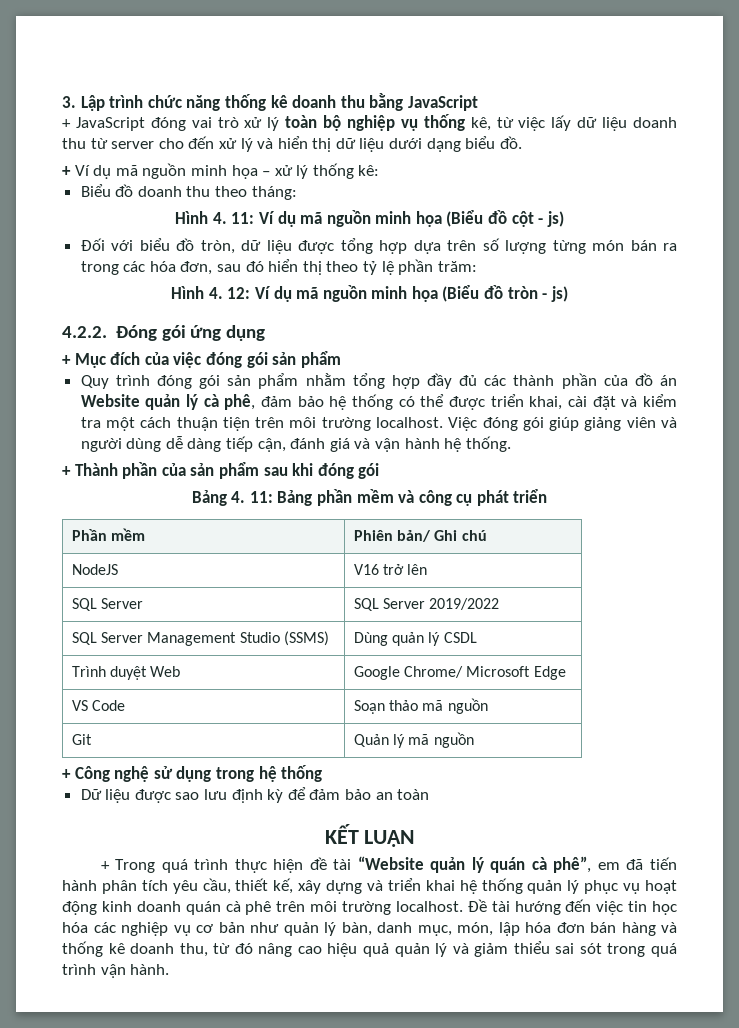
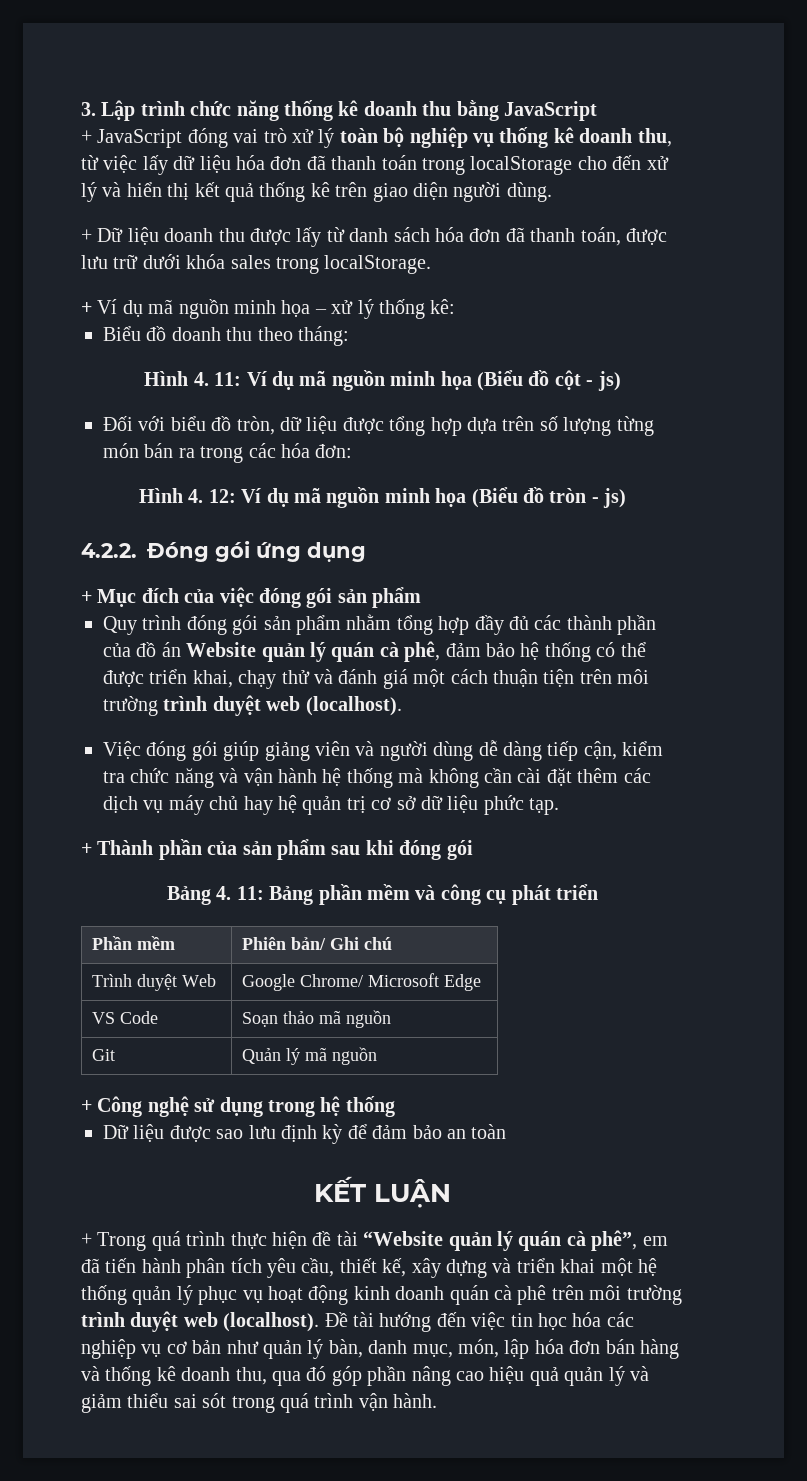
[470,117,491,131] kê, -> [553,127,672,147] kê doanh thu,
[633,117,678,128] [62,138,155,149] doanh thu từ server -> [236,155,573,175] hóa đơn đã thanh toán trong localStorage
[335,136,522,152] dữ liệu dưới dạng biểu đồ. -> [194,182,552,202] [81,227,667,247] [81,254,432,274] kết quả thống kê trên giao diện người dùng. // + Dữ liệu doanh thu được lấy từ danh sách hóa đơn đã thanh toán, được lưu trữ dưới khóa sales trong localStorage.
[180,259,477,275] đơn, sau đó hiển thị theo tỷ lệ phần trăm: -> [315,444,353,458] đơn:
(199, 402) none -> [331,642,375,662] quán
[568,394,677,410] [80,417,101,428] cài đặt và kiểm tra -> [238,669,408,689] chạy thử và đánh giá
[375,417,443,428] localhost. -> [163,695,402,716] trình duyệt web (localhost). //
[290,436,511,452] đánh giá và vận hành hệ thống. -> [622,741,664,756] [103,768,651,788] [103,795,560,815] kiểm tra chức năng và vận hành hệ thống mà không cần cài đặt thêm các dịch vụ máy chủ hay hệ quản trị cơ sở dữ liệu phức tạp.
[72,564,119,575] [354,564,428,575] [72,598,144,611] [354,598,500,611] [72,631,329,646] [354,632,477,646] // NodeJS | V16 trở lên // SQL Server | SQL Server 2019/2022 // SQL Server Management Studio (SSMS) | Dùng quản lý CSDL -> (393, 943) none
(455, 885) none -> [600,1258,633,1276] một
[395,901,463,912] localhost. -> [81,1311,320,1332] trình duyệt web (localhost).
[213,943,253,954] từ đó -> [272,1366,407,1386] qua đó góp phần

